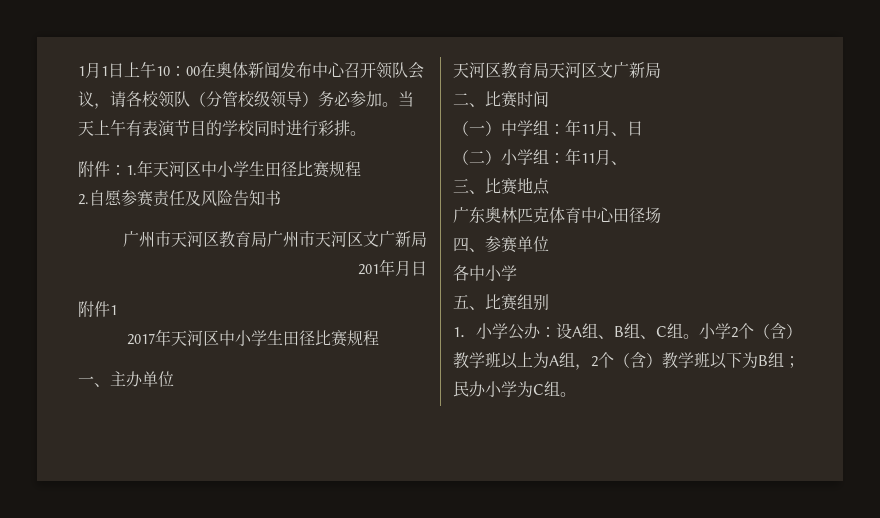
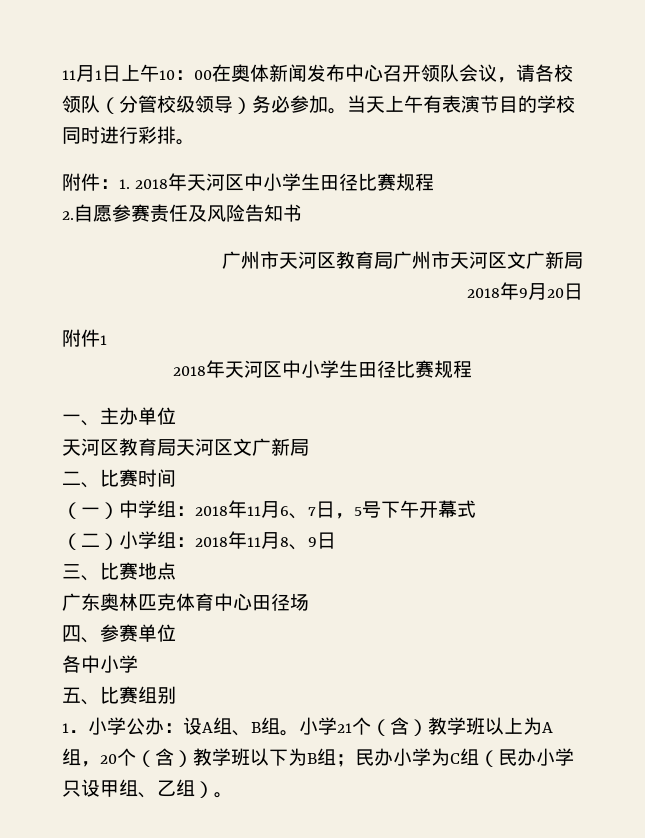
[78,66,85,76] 1 -> [62,70,76,80] 11
(137, 170) none -> [134,179,168,189] 2018
[358,259,411,276] 201年月 -> [467,282,564,300] 2018年9月20
[126,333,155,345] 2017 -> [173,366,206,376] 2018
[565,119,643,136] 年11月、日 -> [195,500,476,519] 2018年11月6、7日，5号下午开幕式
[565,148,627,165] 年11月、 -> [195,531,336,550] 2018年11月8、9日
[640,323,738,339] 、C组。小学2 -> [280,717,352,736] 。小学21
[591,356,598,367] 2 -> [100,754,117,764] 20
(560, 388) none -> [479,748,574,767] [62,779,214,798] （民办小学只设甲组、乙组）

